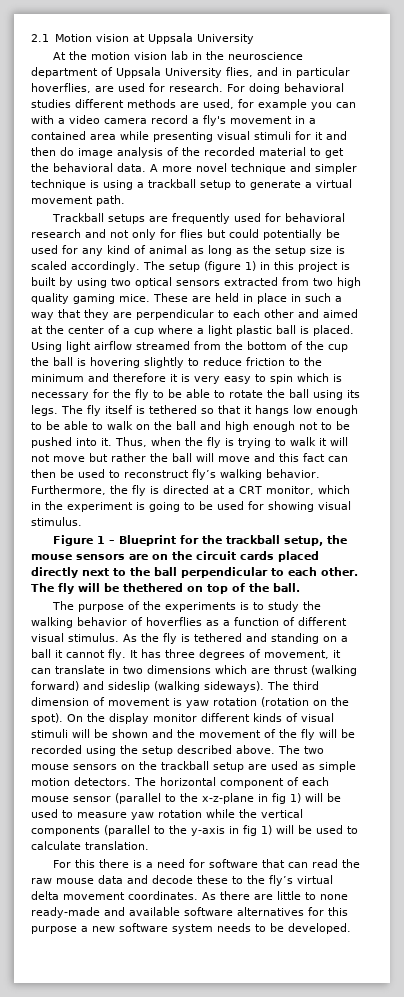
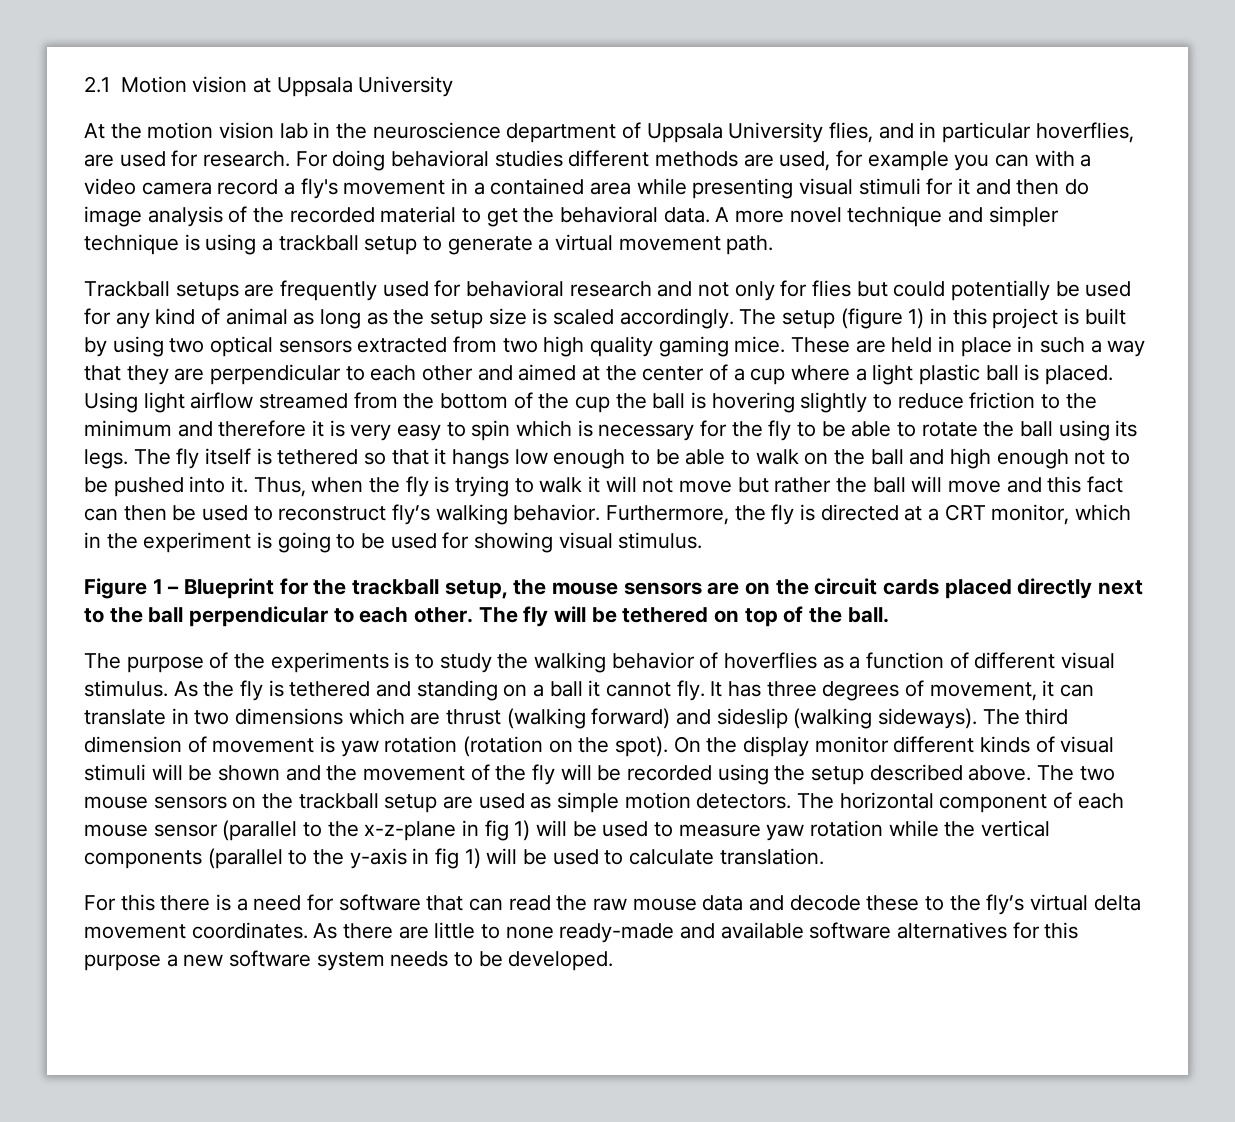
[123,583,183,592] thethered -> [622,607,709,623] tethered

